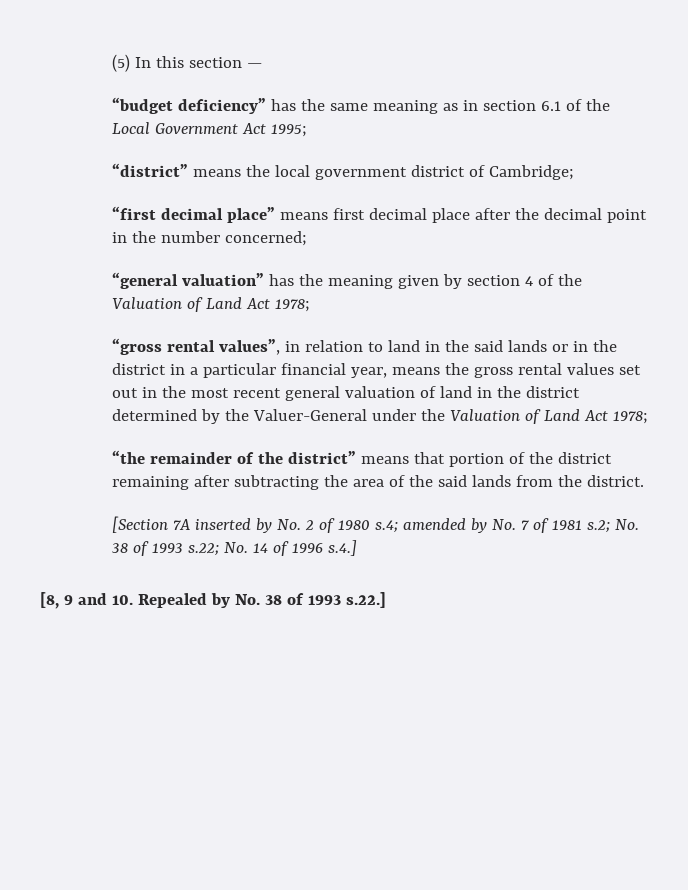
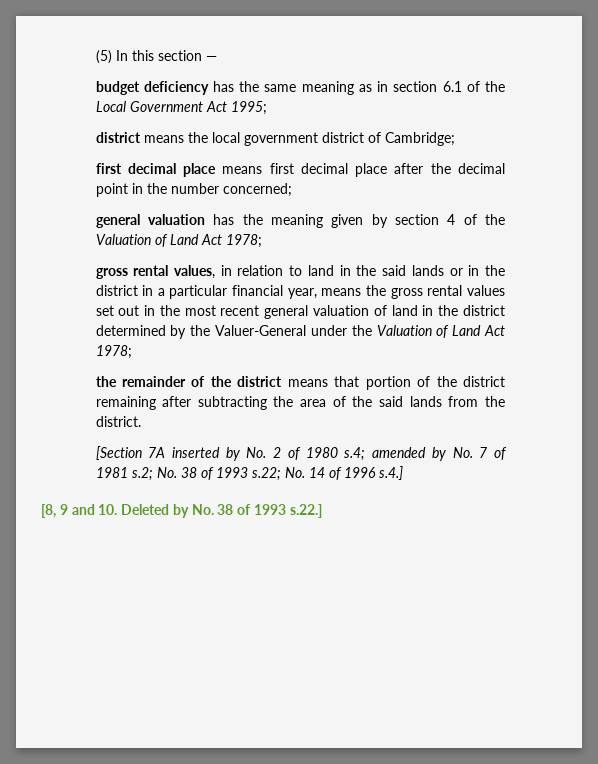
[111,97,266,114] “budget deficiency” -> [95,81,209,95] budget deficiency
[111,163,188,177] “district” -> [95,132,141,143] district
[111,206,275,223] “first decimal place” -> [95,163,217,177] first decimal place
[111,272,264,289] “general valuation” -> [95,214,205,228] general valuation
[111,338,280,355] “gross rental values”, -> [95,265,215,279] gross rental values,
[111,450,145,464] “the -> [95,376,117,387] the
[287,451,356,464] district” -> [237,376,283,387] district
[137,593,207,608] Repealed -> [121,504,170,515] Deleted

